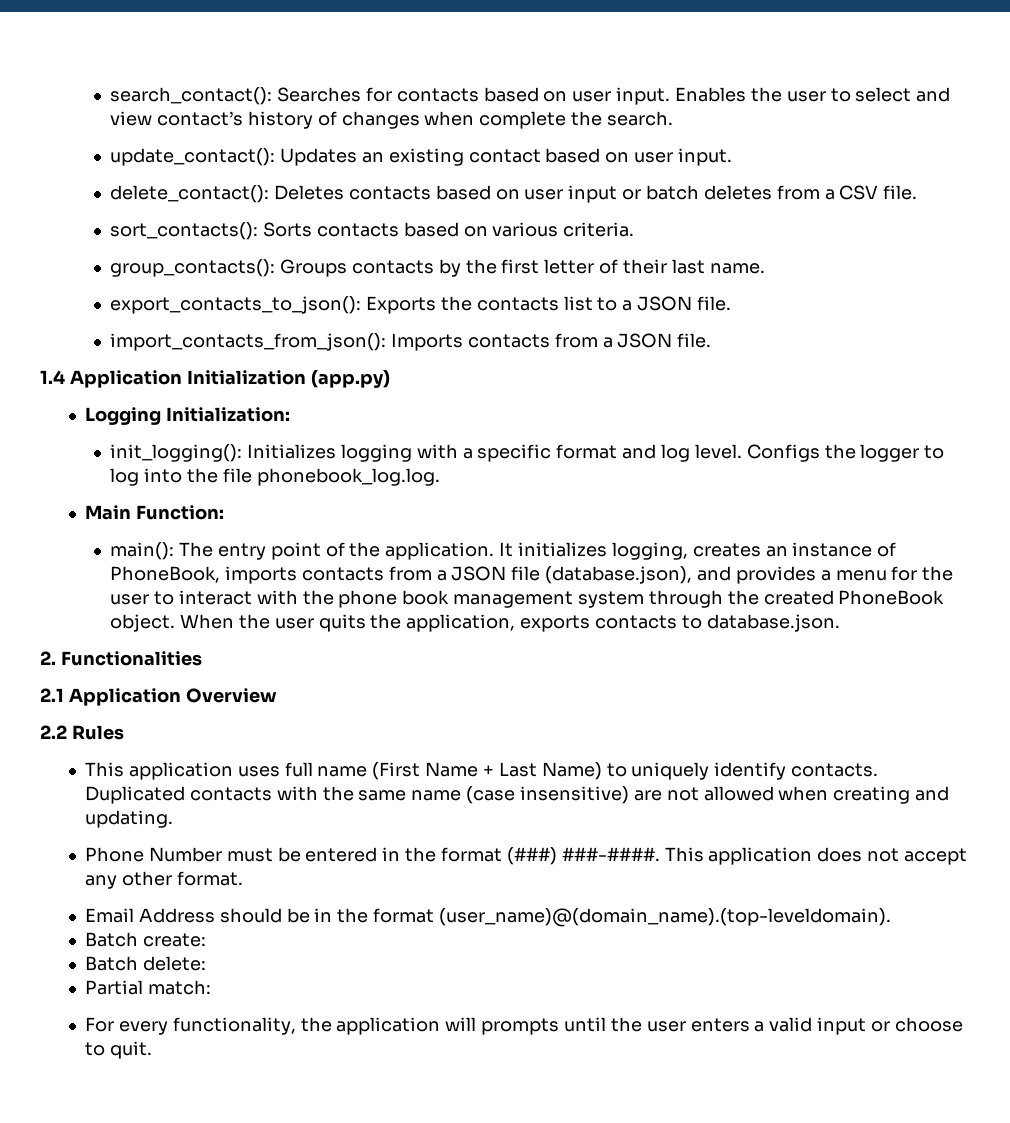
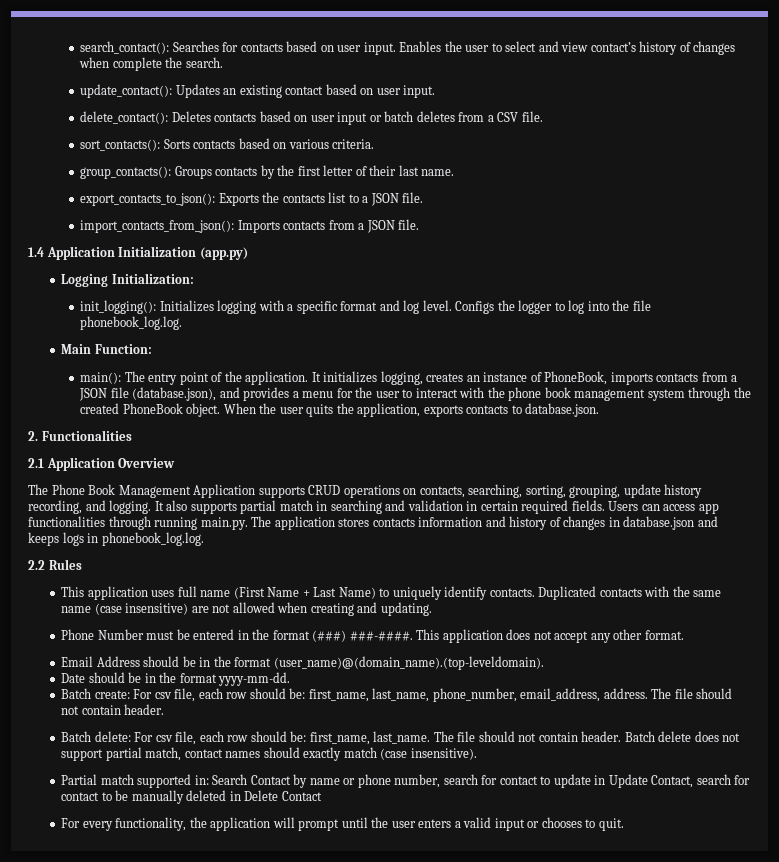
(277, 695) none -> [28,484,703,498] [28,500,719,514] [28,516,718,530] [28,532,204,546] // The Phone Book Management Application supports CRUD operations on contacts, searching, sorting, grouping, update history recording, and logging. It also supports partial match in searching and validation in certain required fields. Users can access app functionalities through running main.py. The application stores contacts information and history of changes in database.json and keeps logs in phonebook_log.log.
[84,932,206,947] [84,956,206,971] [84,980,211,995] Batch create: // Batch delete: // Partial match: -> [61,672,291,686] [61,688,733,702] [61,704,165,715] [61,731,741,745] [61,747,477,761] [61,774,751,788] [61,790,322,804] Date should be in the format yyyy-mm-dd. // Batch create: For csv file, each row should be: first_name, last_name, phone_number, email_address, address. The file should not contain header. // Batch delete: For csv file, each row should be: first_name, last_name. The file should not contain header. Batch delete does not support partial match, contact names should exactly match (case insensitive). // Partial match supported in: Search Contact by name or phone number, search for contact to update in Update Contact, search for contact to be manually deleted in Delete Contact
[481,1018,560,1035] prompts -> [298,819,340,831] prompt
[894,1017,963,1032] choose -> [541,817,582,828] chooses

